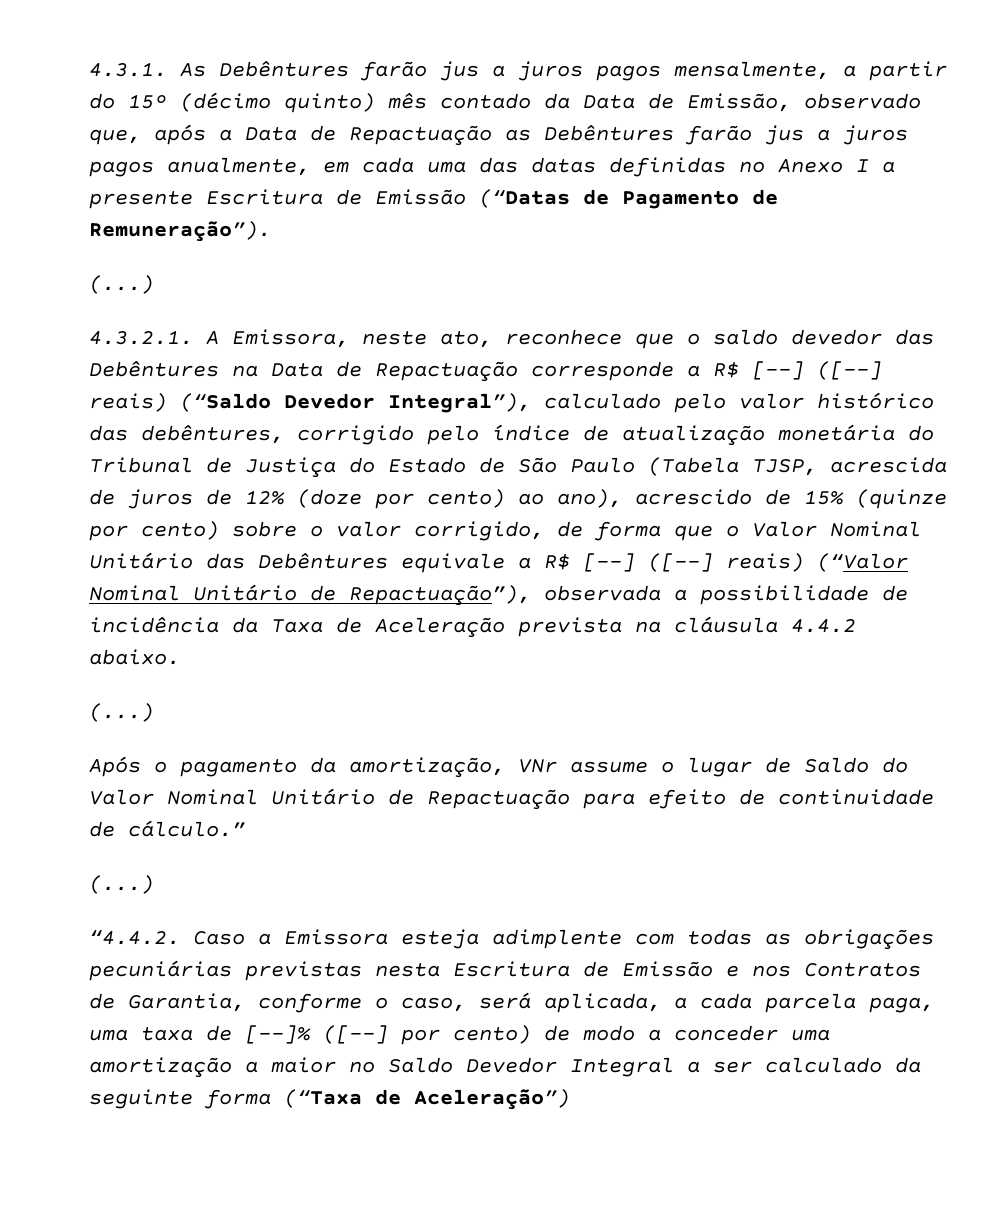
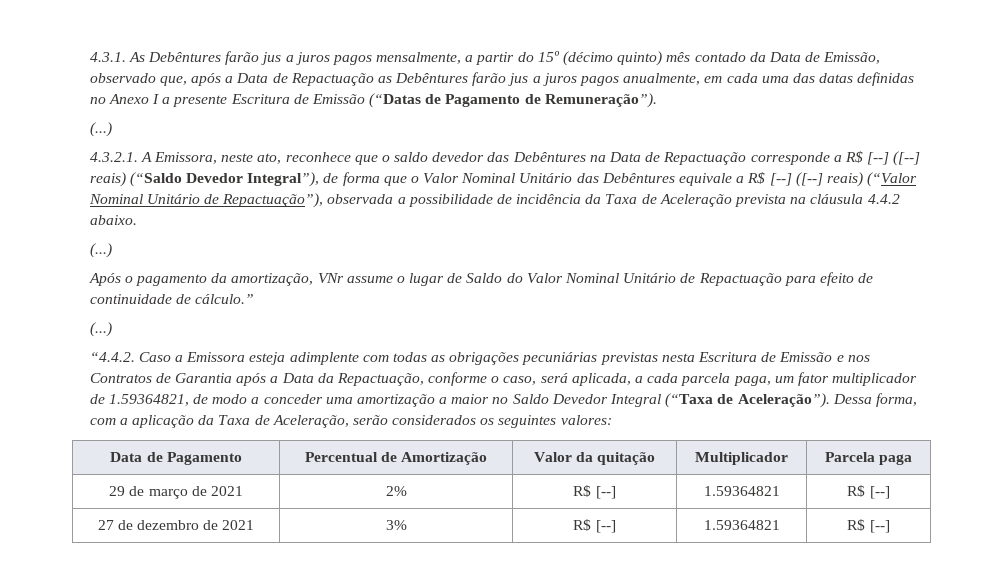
[544,392,935,413] [89,424,935,446] [89,457,948,478] [89,489,948,509] [89,521,545,541] calculado pelo valor histórico das debêntures, corrigido pelo índice de atualização monetária do Tribunal de Justiça do Estado de São Paulo (Tabela TJSP, acrescida de juros de 12% (doze por cento) ao ano), acrescido de 15% (quinze por cento) sobre o valor corrigido, -> (320, 179) none
[128,993,246,1012] Garantia, -> [174,373,424,386] Garantia após a Data da Repactuação,
[89,1025,532,1045] uma taxa de [--]% ([--] por cento) -> [774,372,918,386] [89,394,189,406] um fator multiplicador de 1.59364821,
[687,1057,922,1073] [89,1089,571,1110] a ser calculado da seguinte forma (“Taxa de Aceleração”) -> [665,393,917,408] [89,415,612,428] [110,452,242,465] [304,452,488,465] [533,452,656,465] [695,452,788,465] [824,452,913,465] [109,486,243,499] [385,486,407,496] [573,485,616,499] [703,486,780,496] [847,485,890,499] [97,520,255,530] [385,520,407,530] [573,519,616,533] [703,520,780,530] [847,519,890,533] (“Taxa de Aceleração”). Dessa forma, com a aplicação da Taxa de Aceleração, serão considerados os seguintes valores: // Data de Pagamento | Percentual de Amortização | Valor da quitação | Multiplicador | Parcela paga // 29 de março de 2021 | 2% | R$ [--] | 1.59364821 | R$ [--] // 27 de dezembro de 2021 | 3% | R$ [--] | 1.59364821 | R$ [--]

